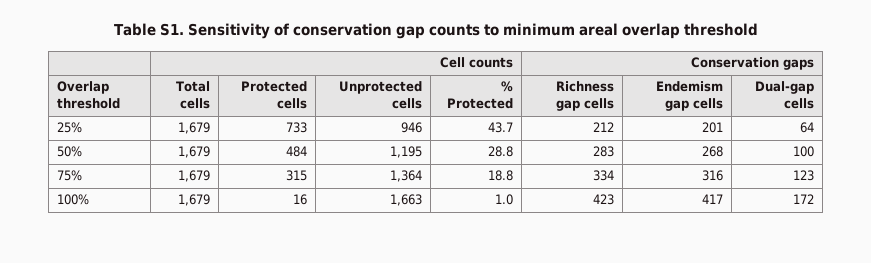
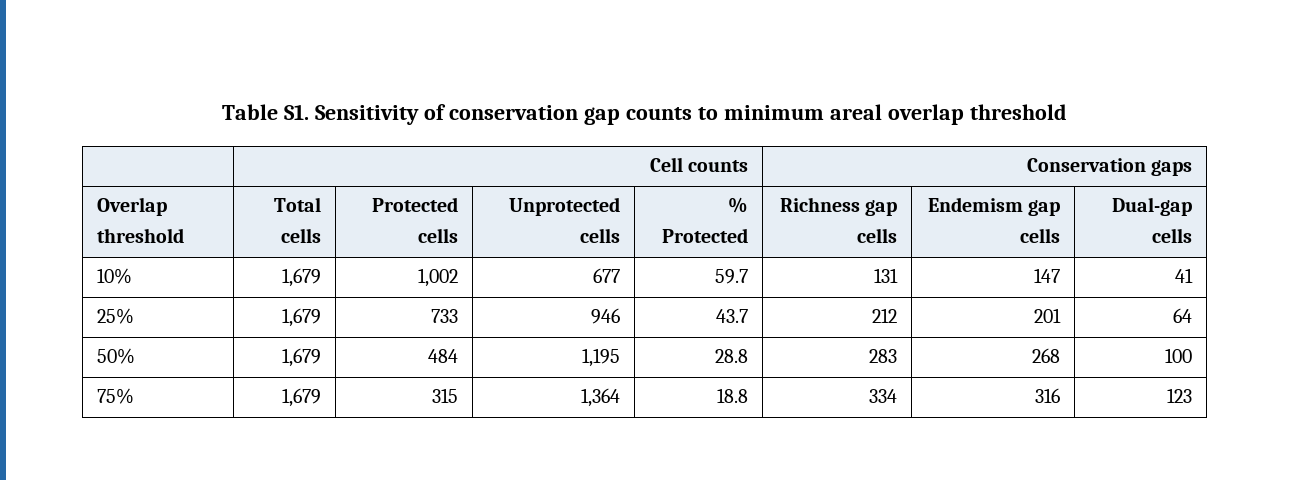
(814, 103) none -> [96,268,132,284] [282,268,322,287] [418,268,459,287] [593,268,621,283] [715,269,749,284] [874,268,899,283] [1034,268,1061,283] [1175,268,1194,283] // 10% | 1,679 | 1,002 | 677 | 59.7 | 131 | 147 | 41
[57,194,90,205] [177,194,210,206] [292,194,307,205] [389,194,422,206] [494,194,513,205] [592,194,614,205] [701,194,723,204] [792,194,814,204] // 100% | 1,679 | 16 | 1,663 | 1.0 | 423 | 417 | 172 -> (1193, 395) none

